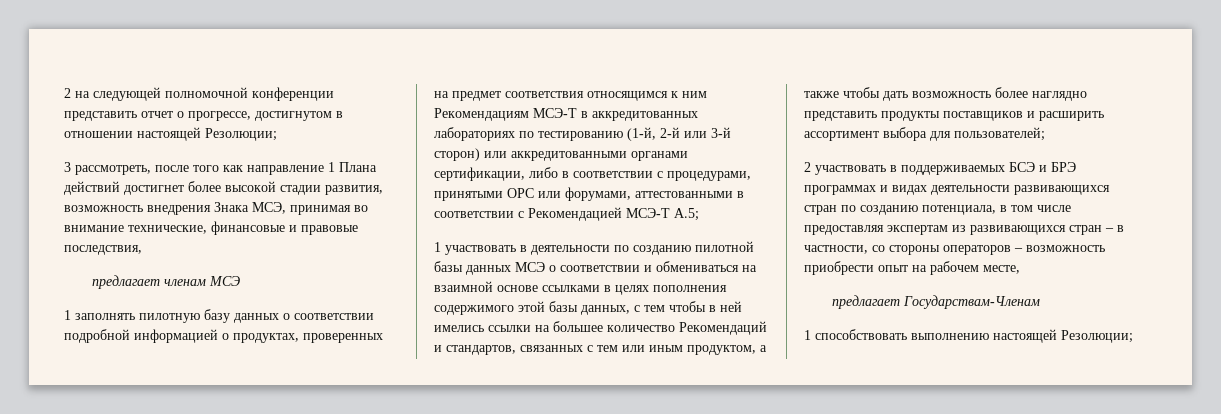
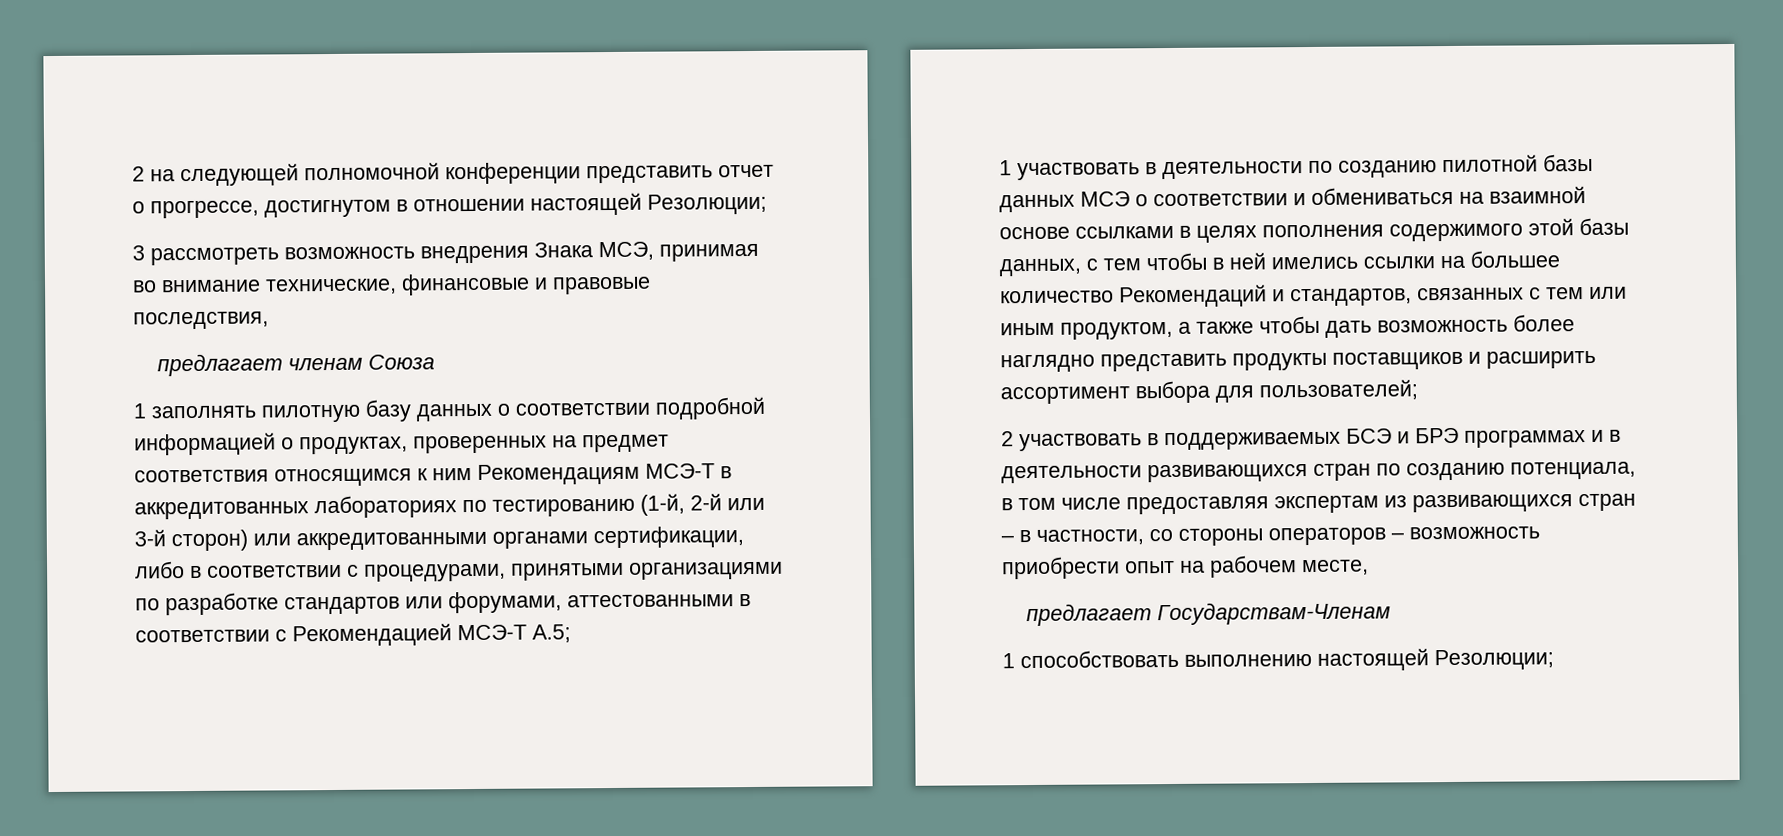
[75,162,377,175] [64,181,383,195] рассмотреть, после того как направление 1 Плана действий достигнет более высокой стадии развития, -> [150,247,279,266] рассмотреть
[208,276,240,286] МСЭ -> [368,354,436,370] Союза
[507,188,534,198] ОРС -> [629,561,783,580] [135,592,400,616] организациями по разработке стандартов
[892,185,927,195] видах -> [1609,429,1621,442] в

